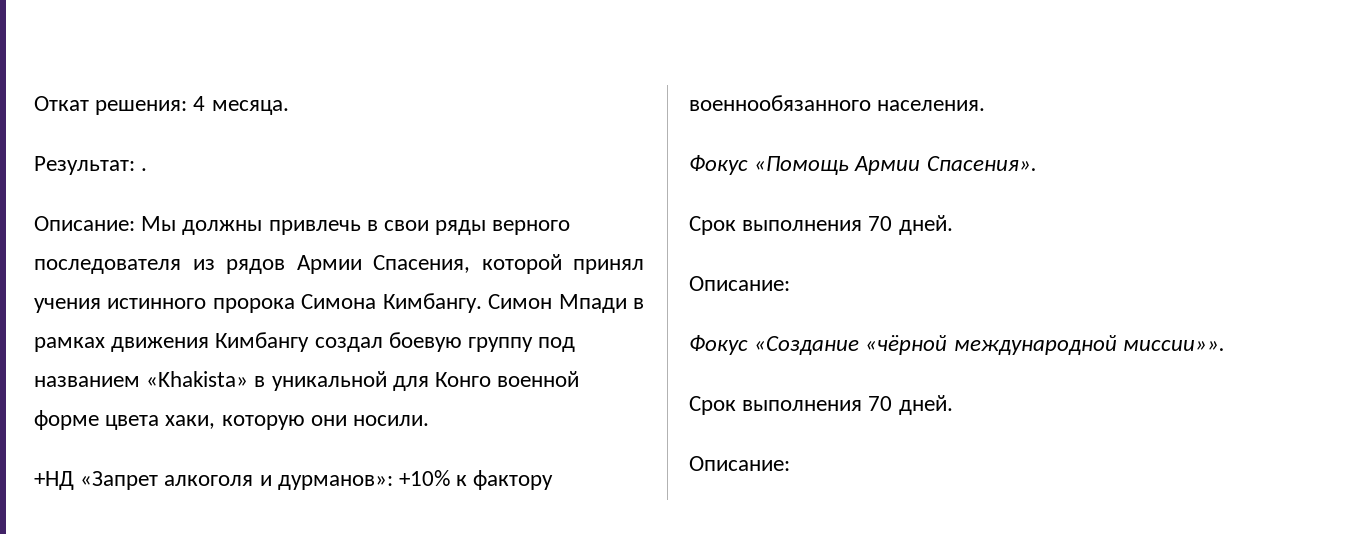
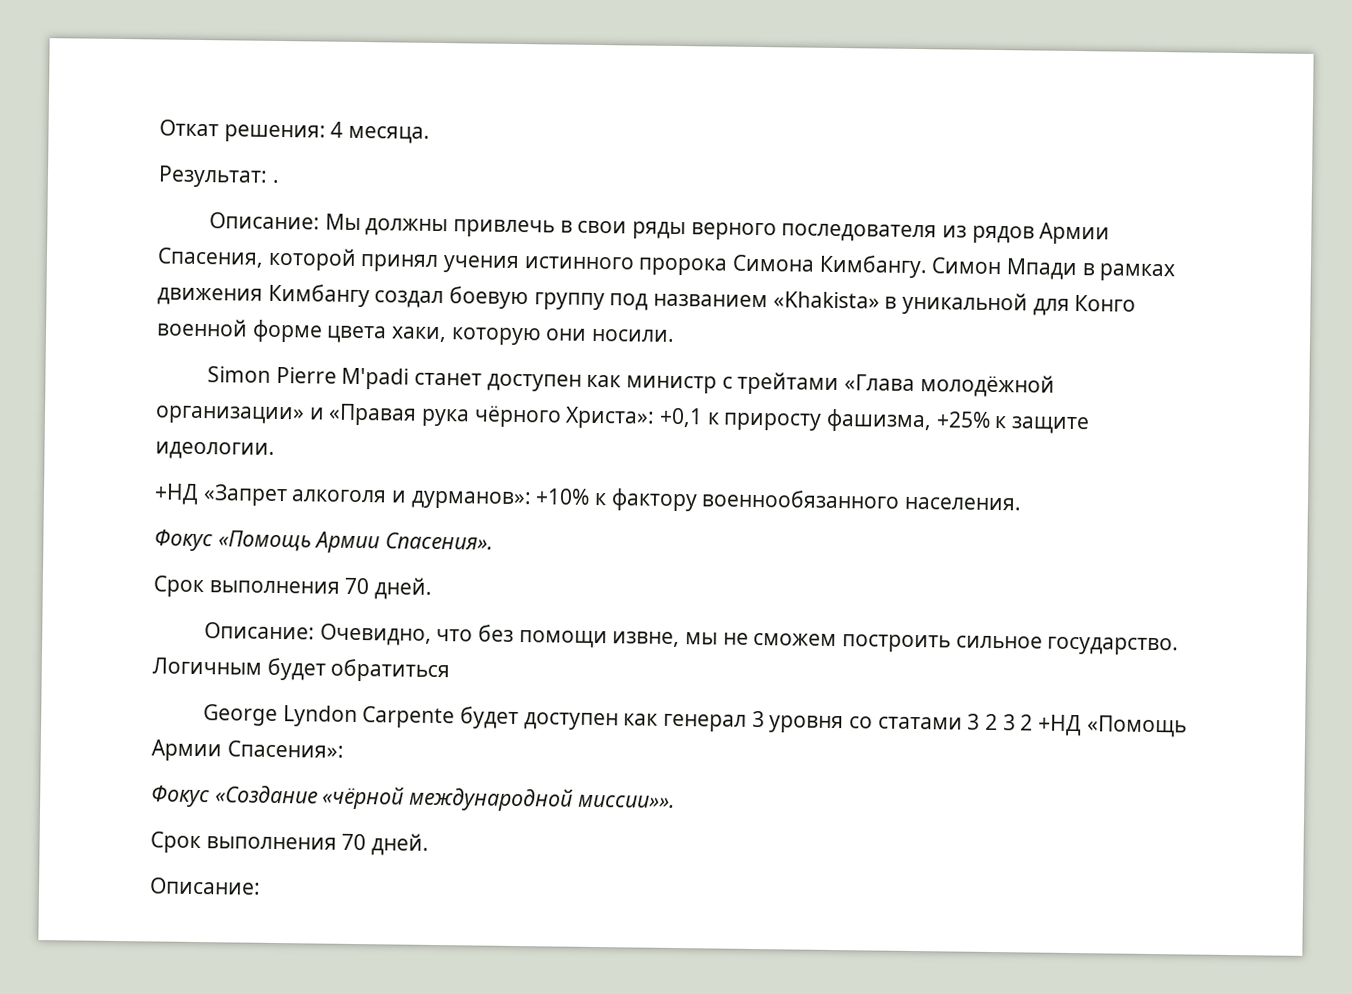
(430, 420) none -> [206,366,1055,398] [155,403,1091,435] [155,441,275,460] // Simon Pierre M'padi станет доступен как министр с трейтами «Глава молодёжной организации» и «Правая рука чёрного Христа»: +0,1 к приросту фашизма, +25% к защите идеологии.
(790, 283) none -> [319,623,1180,656] [152,657,451,683] [202,704,1187,738] [151,739,344,762] Очевидно, что без помощи извне, мы не сможем построить сильное государство. Логичным будет обратиться // George Lyndon Carpente будет доступен как генерал 3 уровня со статами 3 2 3 2 +НД «Помощь Армии Спасения»:

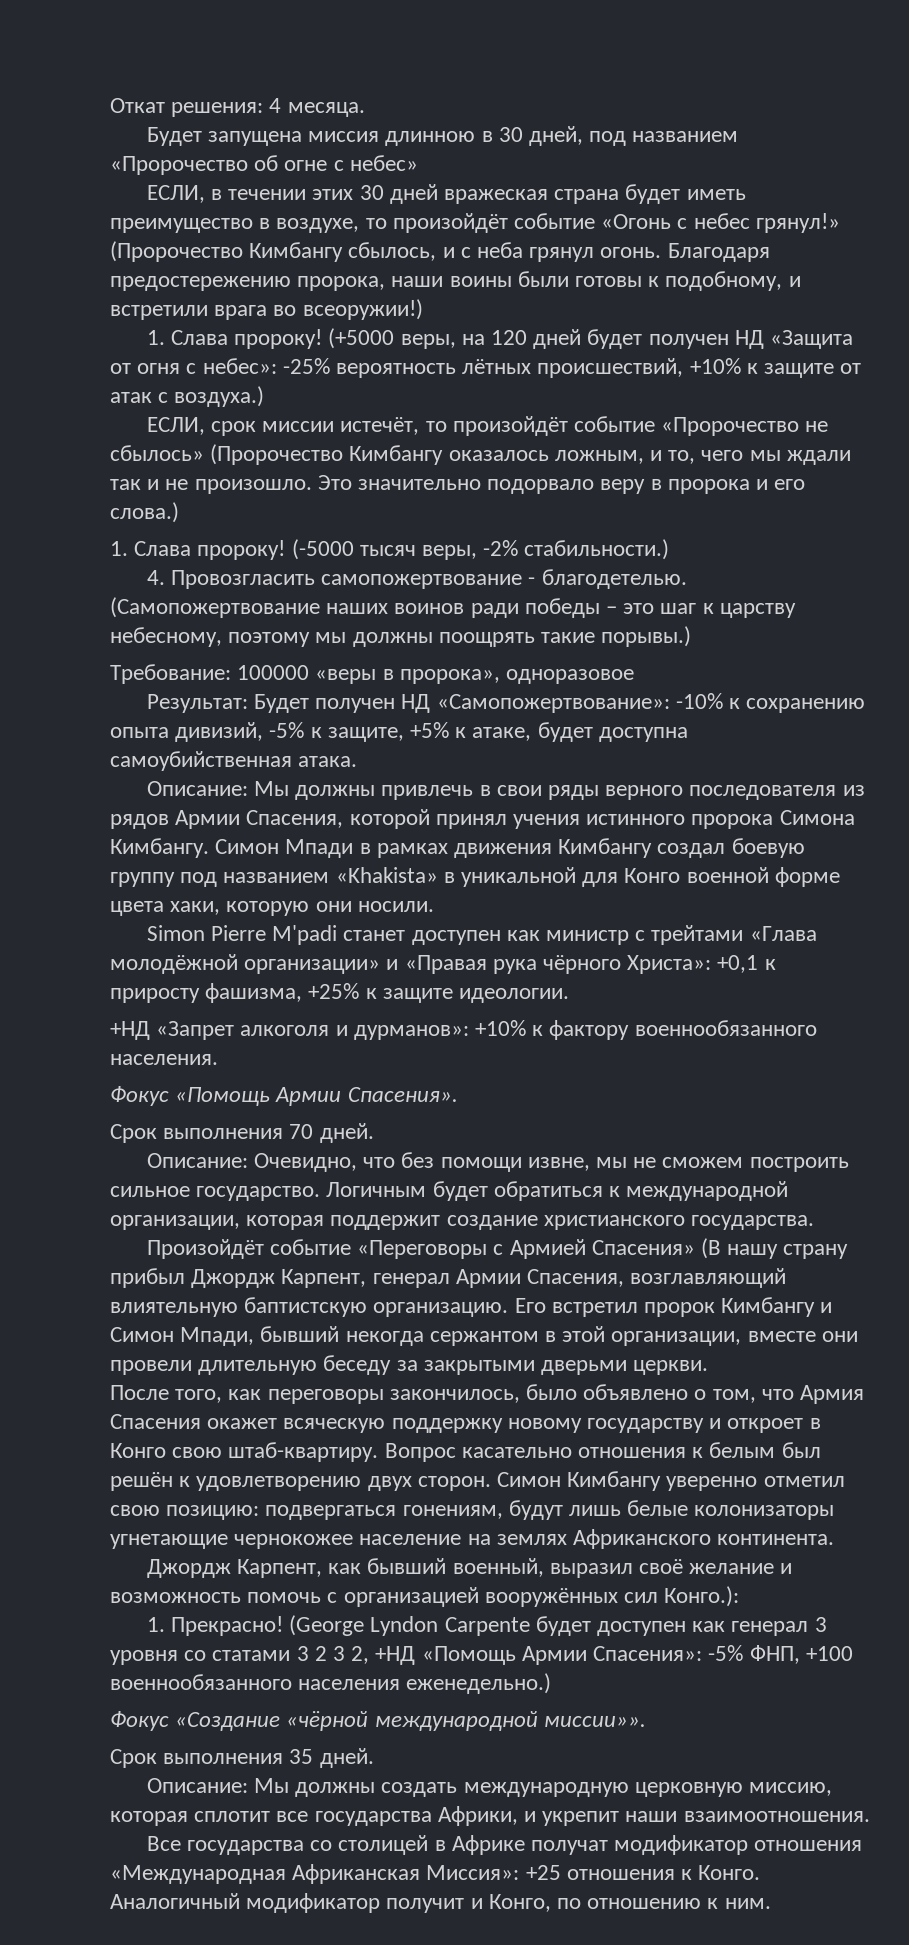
[158,165,279,188] Результат: . -> [146,126,739,146] [110,155,418,175] [146,184,746,204] [110,213,840,233] [110,241,770,262] [110,271,801,291] [110,299,423,320] [146,328,853,349] [110,358,862,378] [110,386,265,407] [146,416,829,436] [110,444,851,465] [110,475,806,494] [110,502,179,523] [110,539,670,560] [146,569,687,589] [110,597,796,618] [110,626,692,647] [110,664,635,684] [146,693,866,713] [110,722,688,742] [110,751,358,771] Будет запущена миссия длинною в 30 дней, под названием «Пророчество об огне с небес» // ЕСЛИ, в течении этих 30 дней вражеская страна будет иметь преимущество в воздухе, то произойдёт событие «Огонь с небес грянул!» (Пророчество Кимбангу сбылось, и с неба грянул огонь. Благодаря предостережению пророка, наши воины были готовы к подобному, и встретили врага во всеоружии!) // 1. Слава пророку! (+5000 веры, на 120 дней будет получен НД «Защита от огня с небес»: -25% вероятность лётных происшествий, +10% к защите от атак с воздуха.) // ЕСЛИ, срок миссии истечёт, то произойдёт событие «Пророчество не сбылось» (Пророчество Кимбангу оказалось ложным, и то, чего мы ждали так и не произошло. Это значительно подорвало веру в пророка и его слова.) // 1. Слава пророку! (-5000 тысяч веры, -2% стабильности.) // 4. Провозгласить самопожертвование - благодетелью. (Самопожертвование наших воинов ради победы – это шаг к царству небесному, поэтому мы должны поощрять такие порывы.) // Требование: 100000 «веры в пророка», одноразовое // Результат: Будет получен НД «Самопожертвование»: -10% к сохранению опыта дивизий, -5% к защите, +5% к атаке, будет доступна самоубийственная атака.
[202,704,278,727] // George -> [609,1181,789,1201] [110,1215,815,1230] [146,1238,849,1259] [110,1268,787,1288] [110,1297,833,1317] [110,1326,858,1346] [110,1355,709,1375] [110,1384,865,1404] [110,1414,821,1433] [110,1442,821,1462] [110,1471,845,1491] [110,1500,835,1520] [110,1529,835,1549] [146,1558,793,1578] [110,1586,740,1607] [146,1615,365,1636] к международной организации, которая поддержит создание христианского государства. // Произойдёт событие «Переговоры с Армией Спасения» (В нашу страну прибыл Джордж Карпент, генерал Армии Спасения, возглавляющий влиятельную баптистскую организацию. Его встретил пророк Кимбангу и Симон Мпади, бывший некогда сержантом в этой организации, вместе они провели длительную беседу за закрытыми дверьми церкви. // После того, как переговоры закончилось, было объявлено о том, что Армия Спасения окажет всяческую поддержку новому государству и откроет в Конго свою штаб-квартиру. Вопрос касательно отношения к белым был решён к удовлетворению двух сторон. Симон Кимбангу уверенно отметил свою позицию: подвергаться гонениям, будут лишь белые колонизаторы угнетающие чернокожее население на землях Африканского континента. // Джордж Карпент, как бывший военный, выразил своё желание и возможность помочь с организацией вооружённых сил Конго.): // 1. Прекрасно! (George
[1020,714,1034,731] 2 -> [351,1646,370,1664] 2,
(344, 749) none -> [708,1645,853,1664] [110,1673,552,1694] -5% ФНП, +100 военнообязанного населения еженедельно.)
[341,833,430,856] [149,877,261,895] 70 дней. // Описание: -> [289,1748,374,1768] [146,1778,832,1797] [110,1806,870,1826] [146,1835,863,1855] [110,1864,761,1884] [110,1893,771,1913] 35 дней. // Описание: Мы должны создать международную церковную миссию, которая сплотит все государства Африки, и укрепит наши взаимоотношения. // Все государства со столицей в Африке получат модификатор отношения «Международная Африканская Миссия»: +25 отношения к Конго. Аналогичный модификатор получит и Конго, по отношению к ним.

